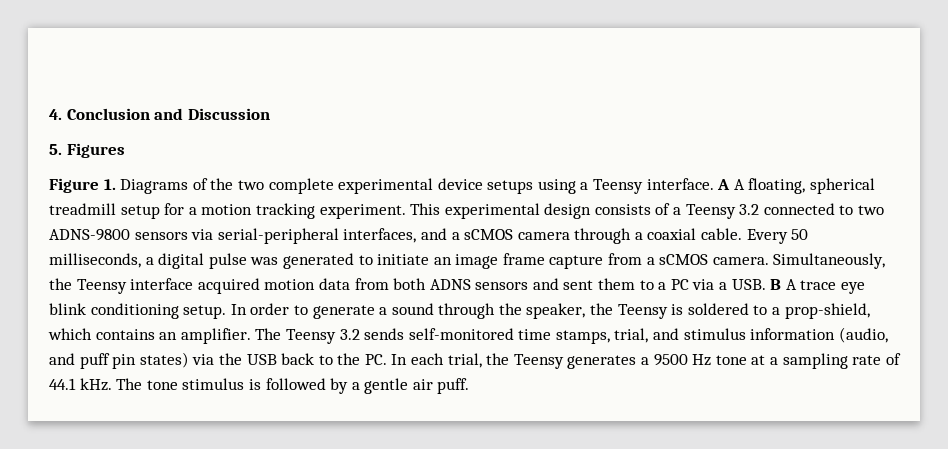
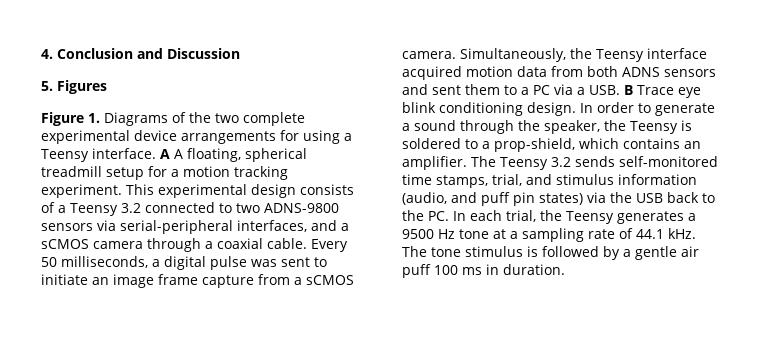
[487,180,534,194] setups -> [181,130,299,144] arrangements for
[282,253,354,269] generated -> [281,257,310,267] sent
[785,279,837,290] A trace -> [637,85,674,95] Trace
[183,305,227,319] setup. -> [527,102,576,116] design.
[437,378,470,394] puff. -> [402,264,565,278] puff 100 ms in duration.

